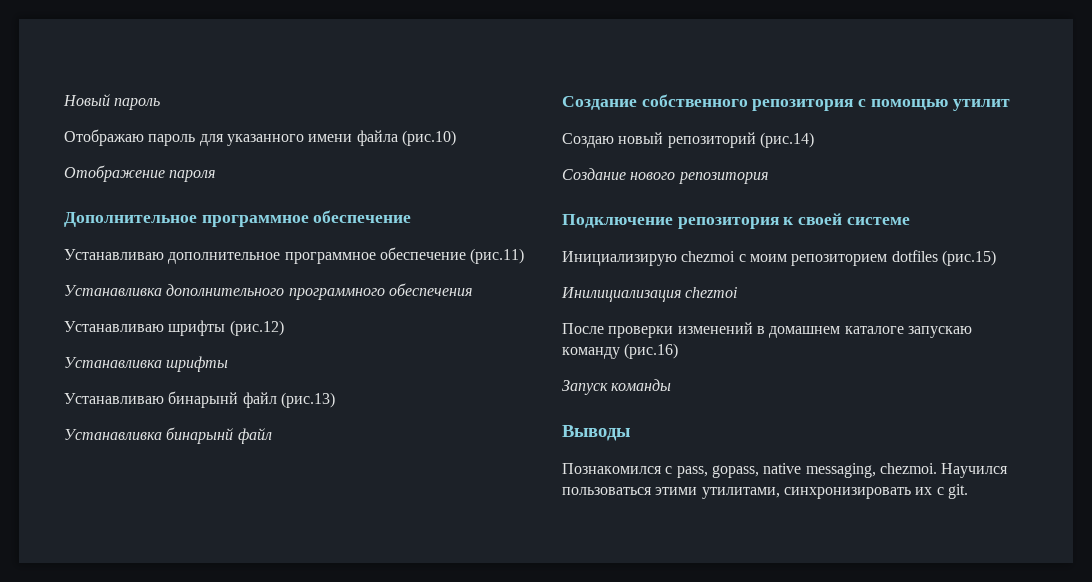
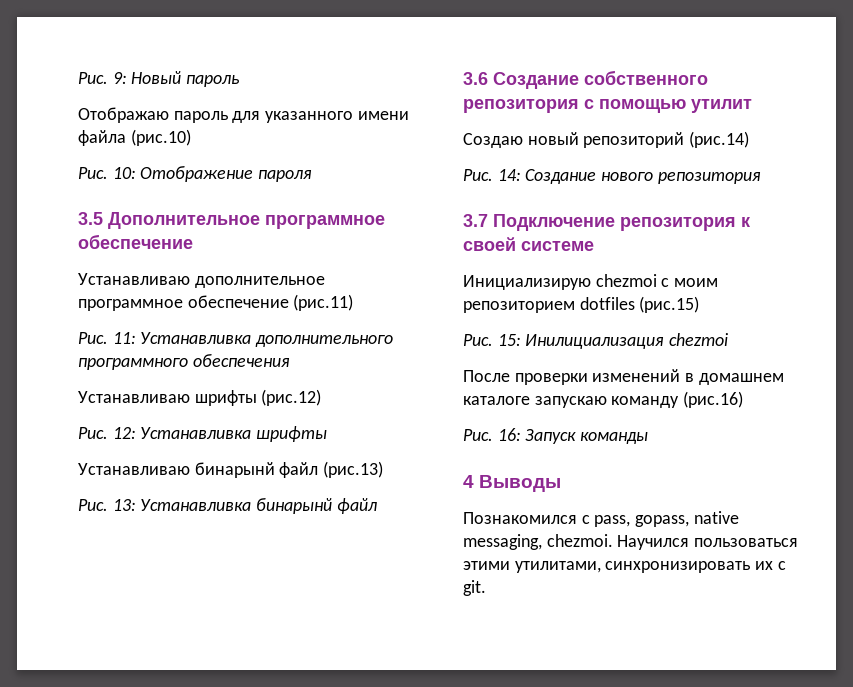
(63, 100) none -> [78,72,127,84] Рис. 9:
(456, 138) none -> [78,167,136,179] Рис. 10:
(216, 176) none -> [78,212,103,225] 3.5
(525, 256) none -> [78,332,136,344] Рис. 11:
(284, 328) none -> [78,427,136,439] Рис. 12:
(335, 400) none -> [78,499,136,511] Рис. 13:
(272, 436) none -> [463,72,488,85] 3.6
(814, 140) none -> [463,169,521,181] Рис. 14:
(768, 178) none -> [463,214,488,227] 3.7
(996, 258) none -> [463,334,521,346] Рис. 15:
(679, 351) none -> [463,428,521,441] Рис. 16:
(672, 385) none -> [463,475,474,488] 4

